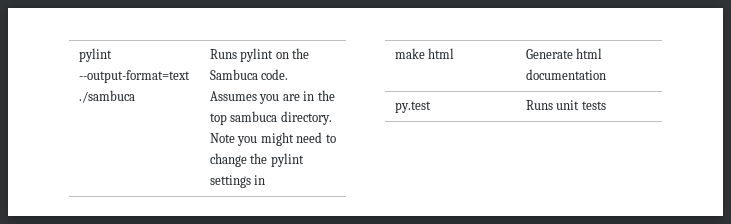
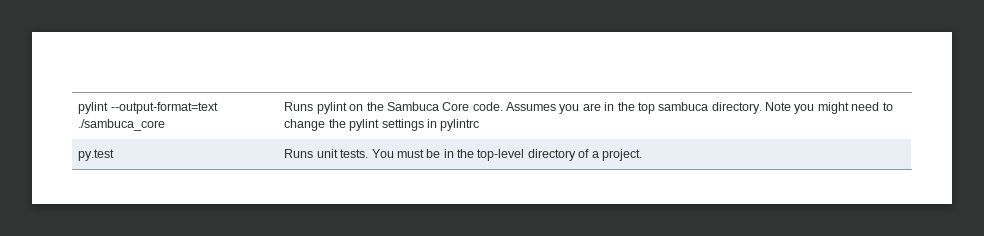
[78,90,135,103] ./sambuca -> [78,119,166,131] ./sambuca_core
(258, 74) none -> [442,102,470,111] Core
[394,48,455,59] [525,48,603,59] [525,69,606,80] [394,101,431,113] [525,100,606,110] // make html | Generate html documentation // py.test | Runs unit tests -> [440,119,480,131] [78,149,115,161] [284,149,642,161] pylintrc // py.test | Runs unit tests. You must be in the top-level directory of a project.

